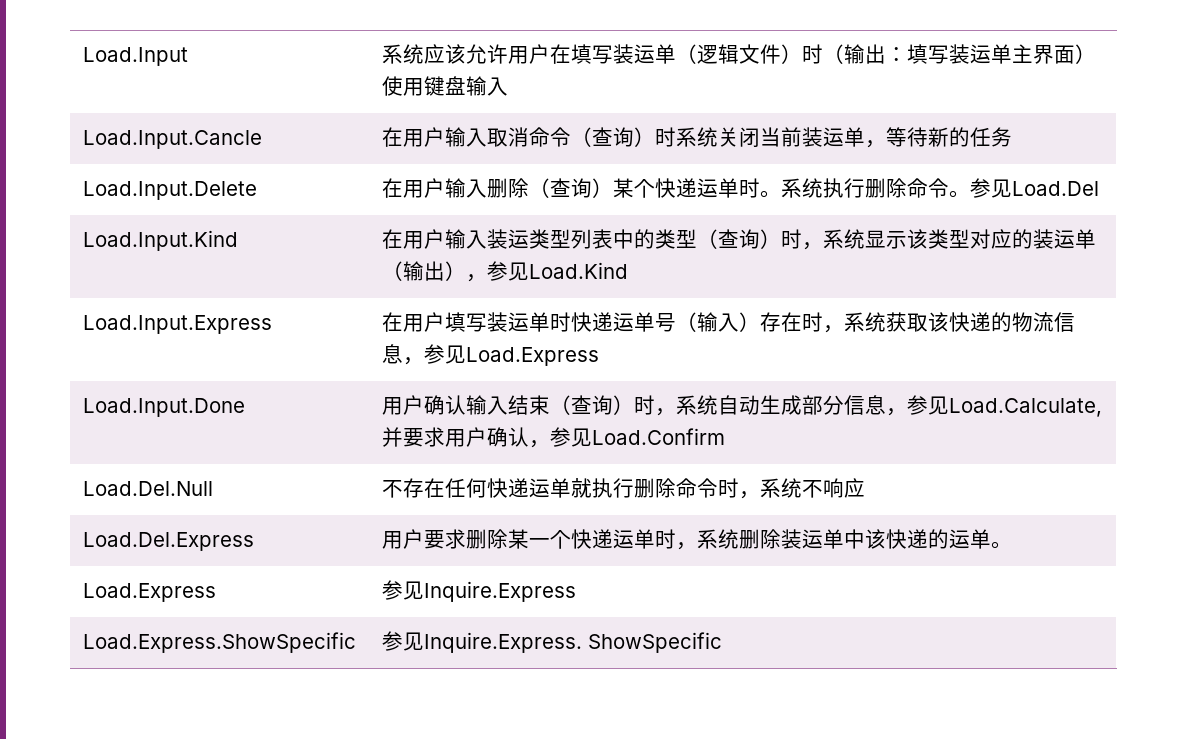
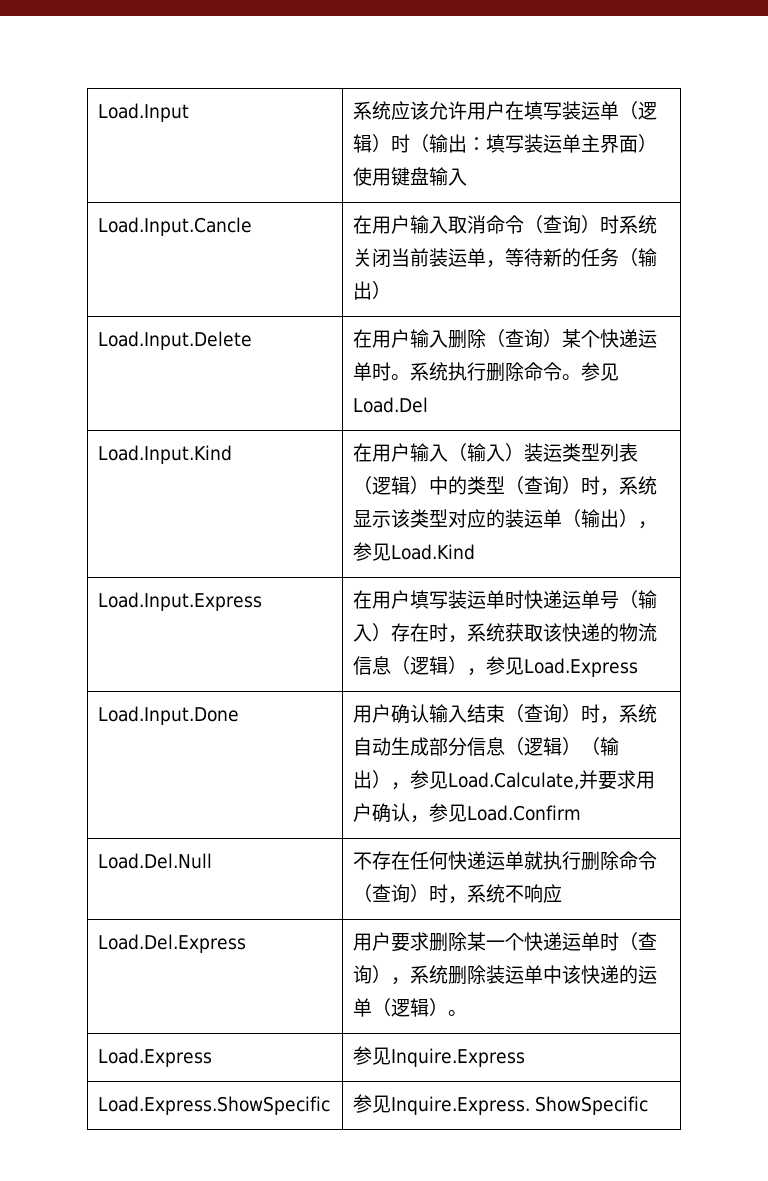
[738,44,781,64] 文件 -> (373, 143) none
(1012, 137) none -> [619,248,658,267] [353,281,392,300] （输出）
(487, 239) none -> [448,443,525,462] （输入）
(613, 239) none -> [353,476,430,495] （逻辑）
(403, 354) none -> [391,656,468,675] （逻辑）
(886, 405) none -> [505,737,620,756] [353,770,392,789] （逻辑）（输出）
(718, 488) none -> [353,884,430,903] （查询）
(676, 539) none -> [619,932,658,951] [353,965,392,984] （查询）
(991, 539) none -> [372,998,449,1017] （逻辑）

